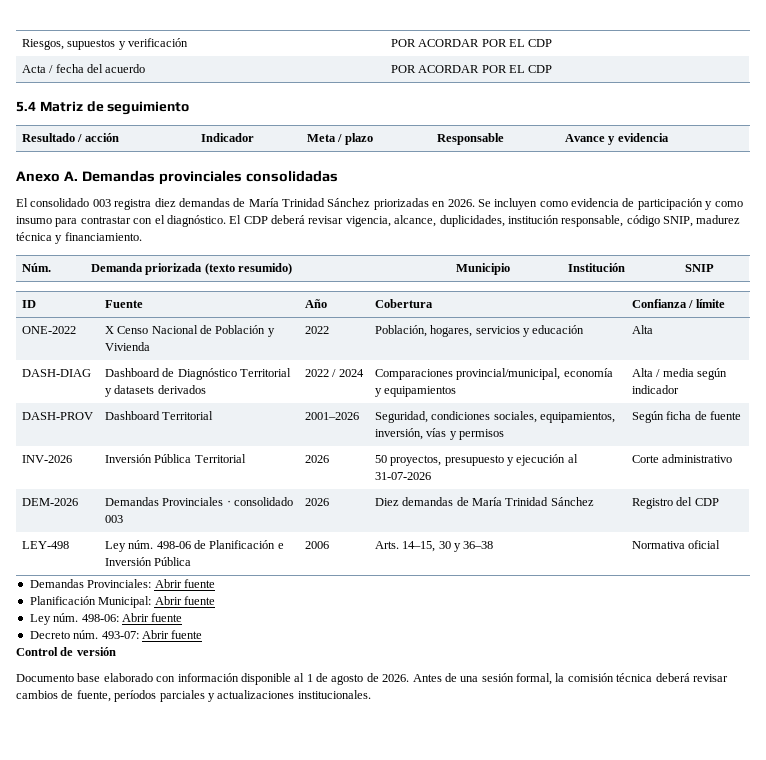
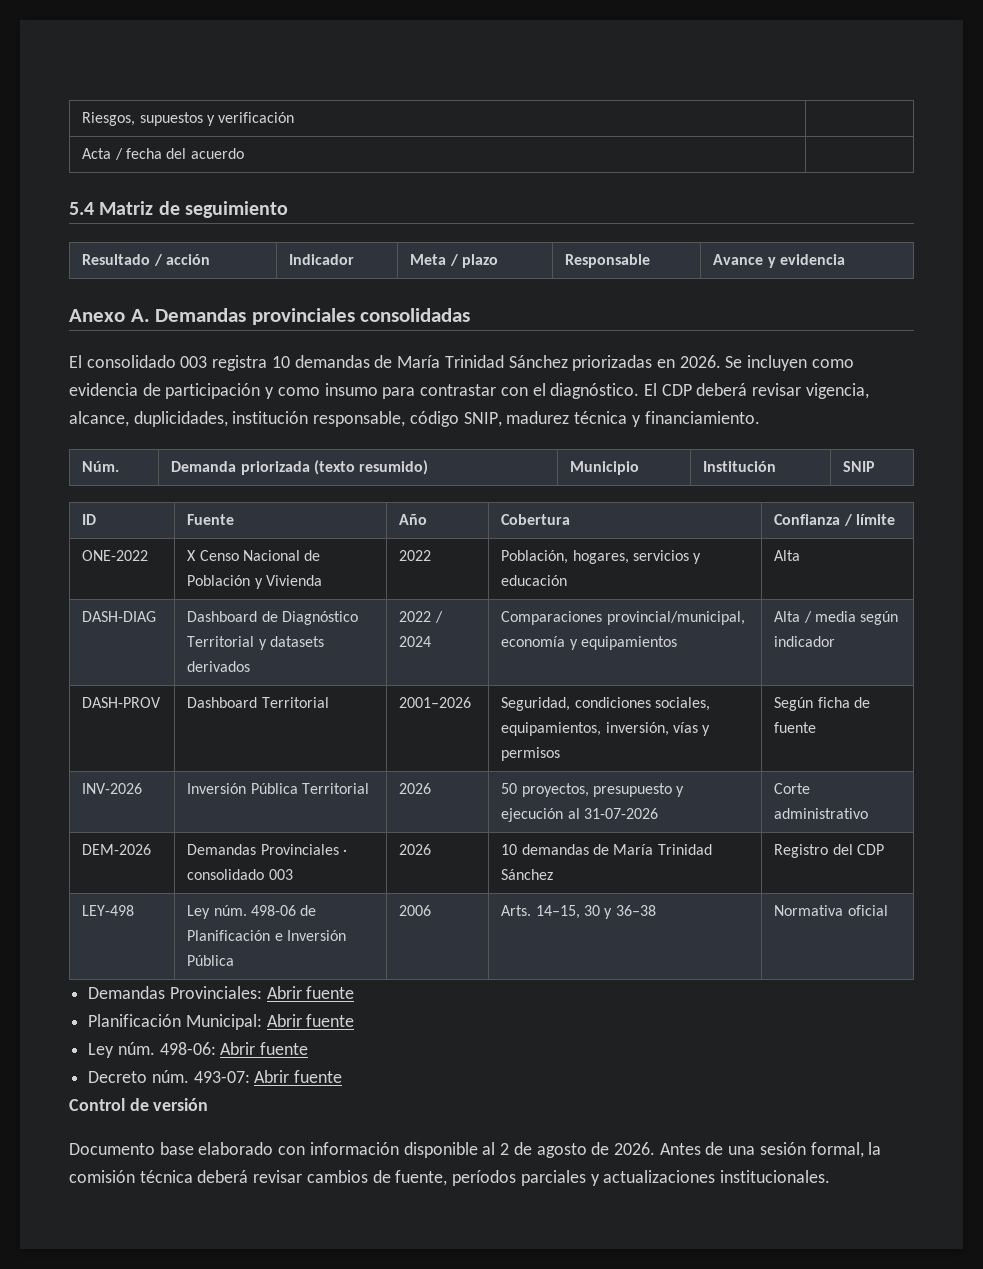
[390,39,553,47] POR ACORDAR POR EL CDP -> (295, 117) none
[390,65,553,73] POR ACORDAR POR EL CDP -> (244, 153) none
[154,198,176,207] diez -> [271,356,290,368] 10
[374,498,399,506] Diez -> [501,844,518,855] 10
[306,674,313,682] 1 -> [500,1143,510,1155] 2

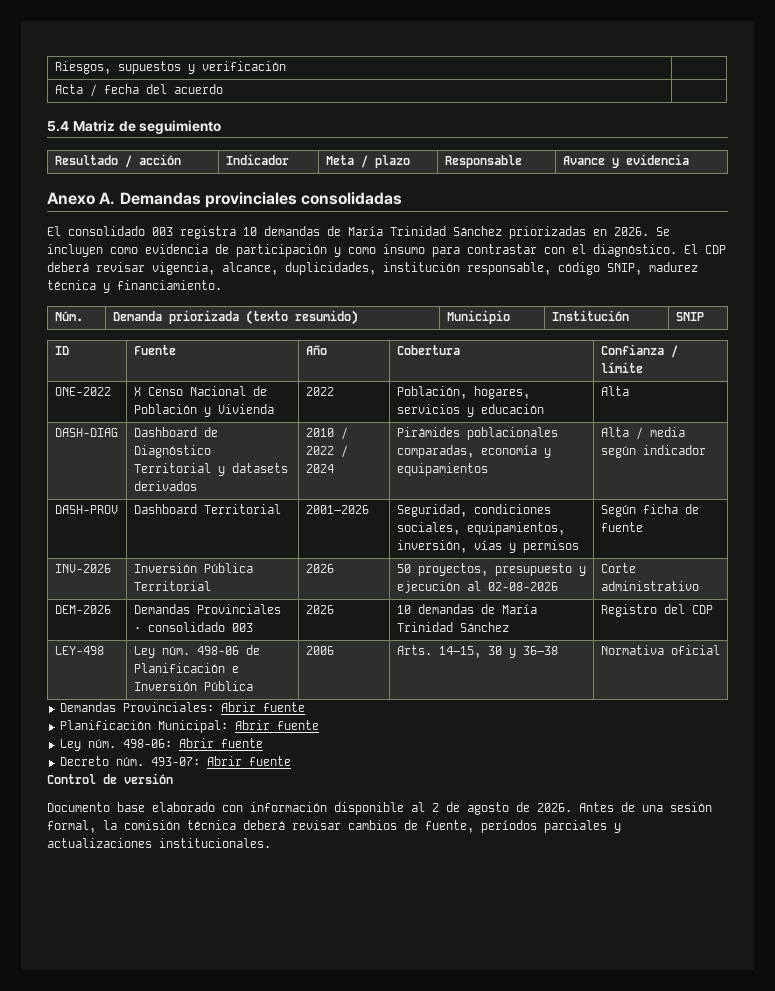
(251, 666) none -> [305,427,348,440] 2010 /
[501,611,745,625] Comparaciones provincial/municipal, -> [396,427,558,440] [396,445,474,458] Pirámides poblacionales comparadas,
[584,808,659,819] 31-07-2026 -> [487,582,558,591] 02-08-2026

